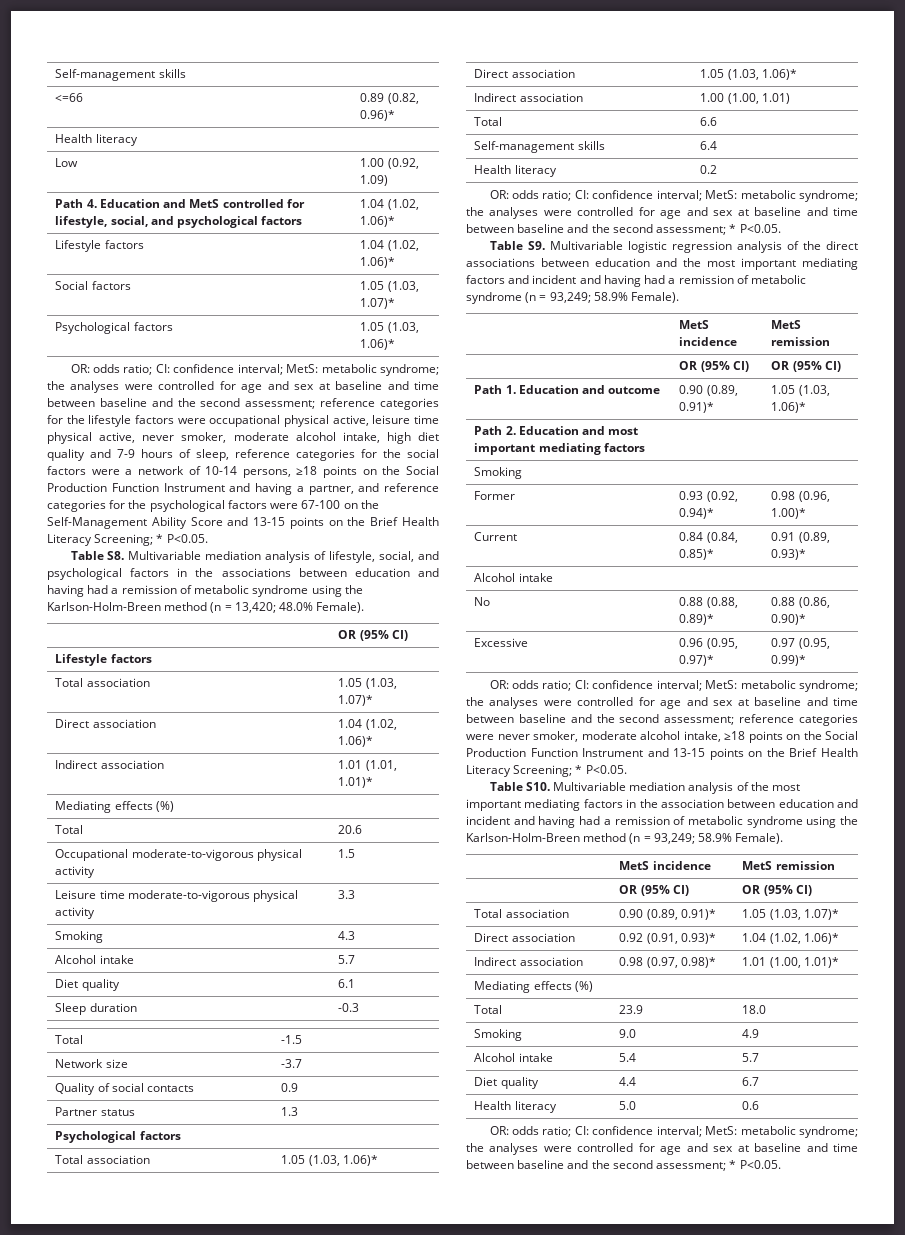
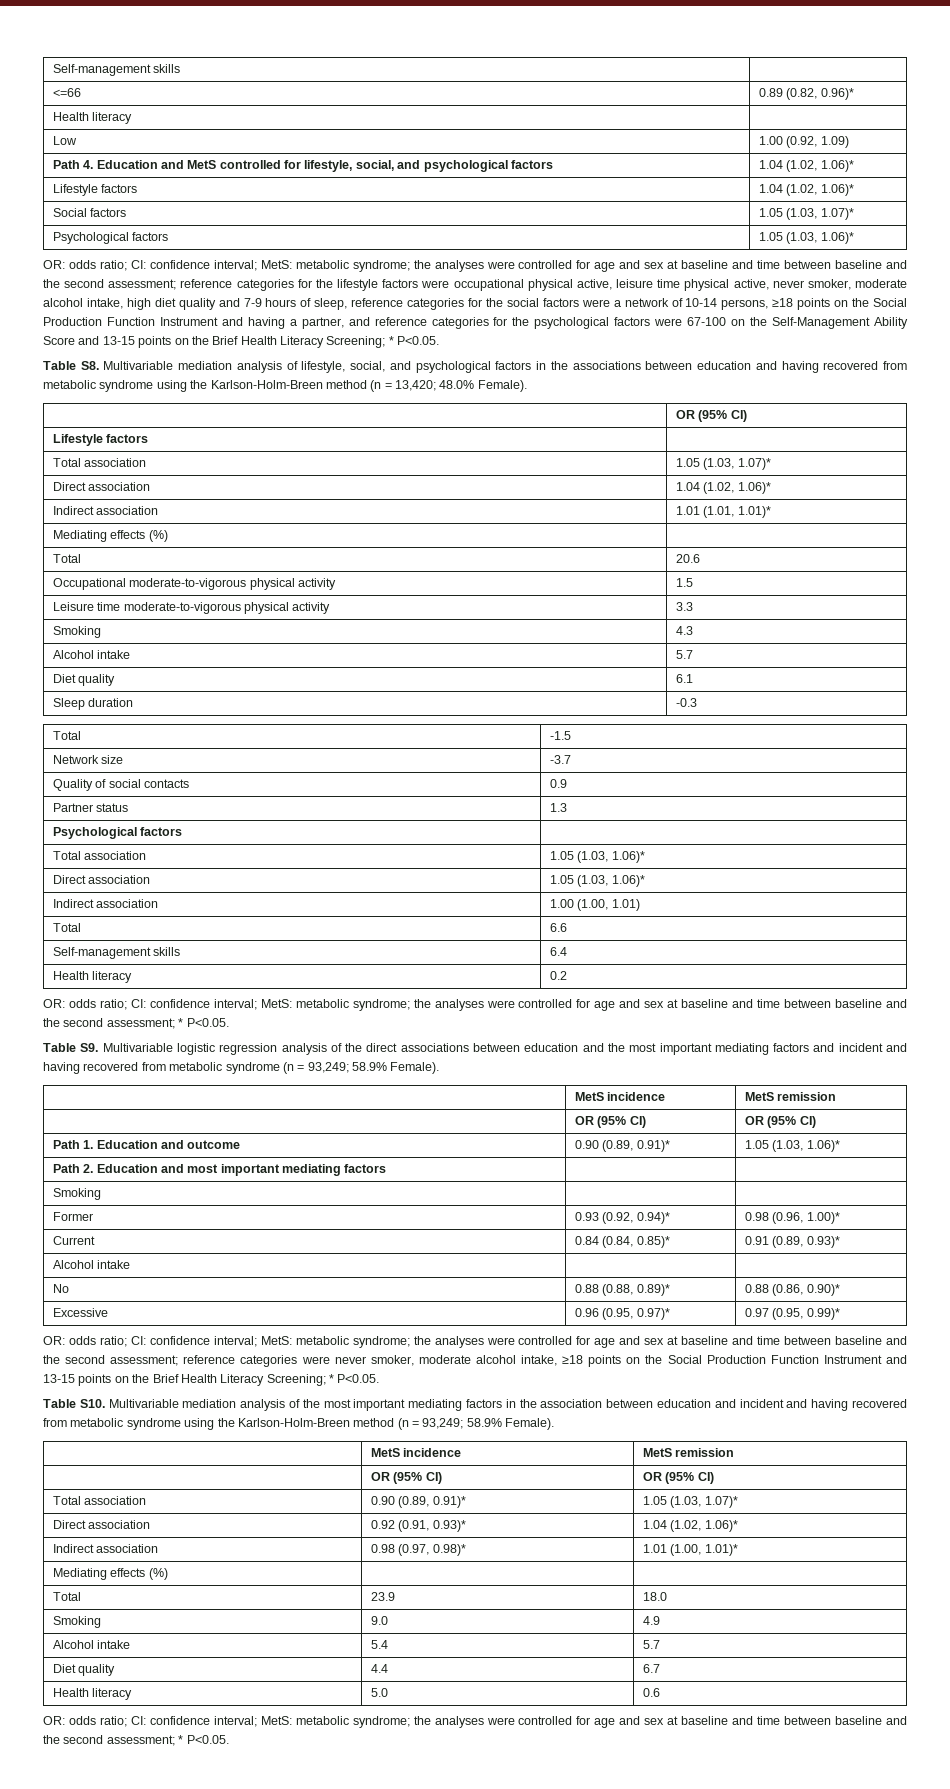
[87,585,192,594] had a remission of -> [823,361,907,370] recovered from
[644,275,749,284] had a remission of -> [83,1062,166,1071] recovered from
[579,816,686,825] had a remission of -> [851,1399,907,1408] [43,1418,67,1427] recovered from

